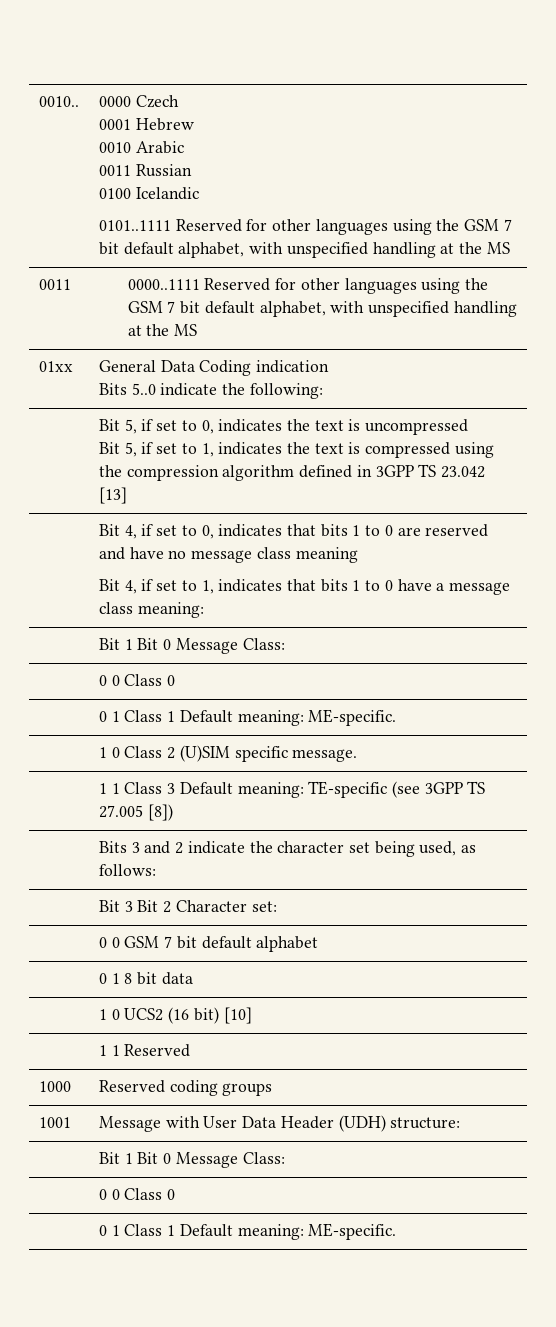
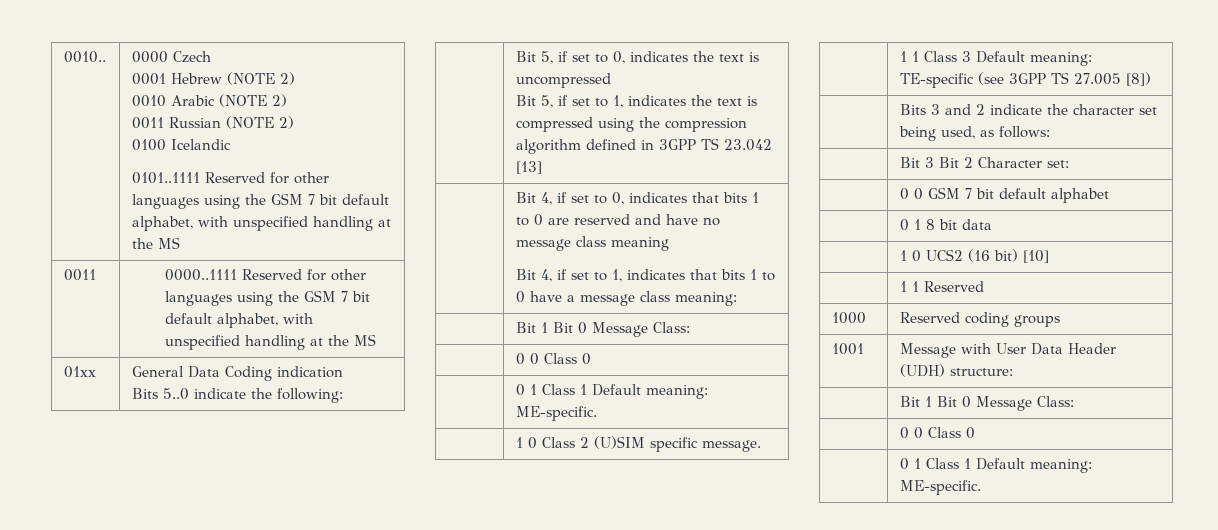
(194, 124) none -> [226,72,295,85] (NOTE 2)
(184, 147) none -> [218,94,287,107] (NOTE 2)
(192, 170) none -> [225,116,294,129] (NOTE 2)

